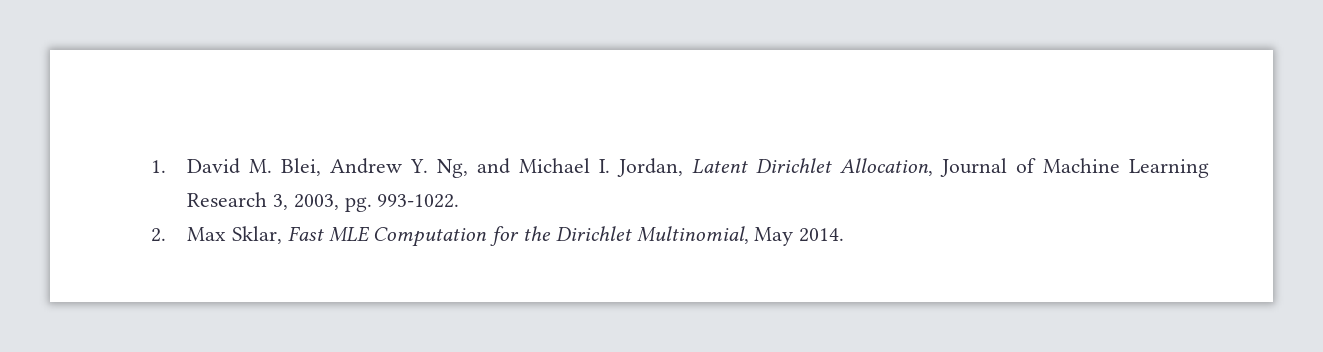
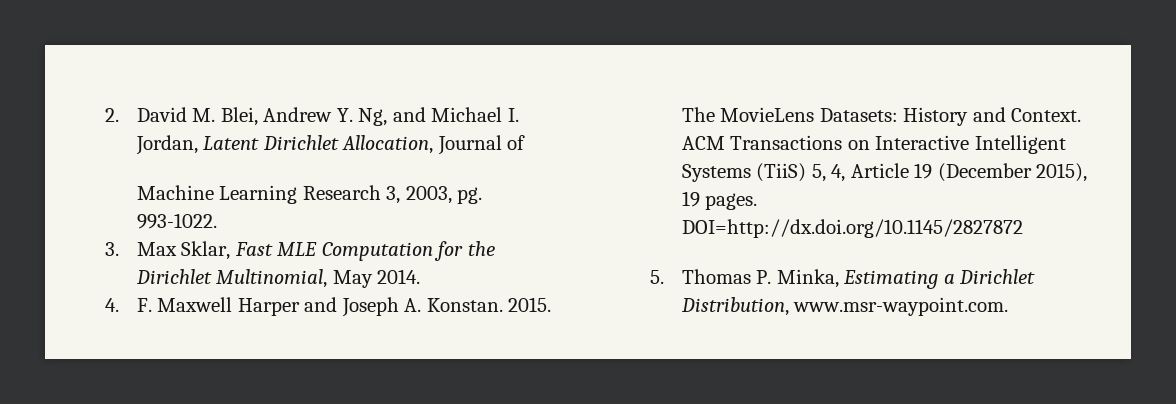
[150,160,166,173] 1. -> [104,108,119,122] 2.
(1037, 165) none -> (526, 142) //
[150,228,166,242] 2. -> [104,242,119,256] 3.
(845, 235) none -> [104,297,552,317] [681,107,1082,126] [681,135,1066,154] [681,163,1088,182] [681,191,758,210] [681,219,1023,238] [649,269,1036,289] [680,297,1009,316] // 4. F. Maxwell Harper and Joseph A. Konstan. 2015. The MovieLens Datasets: History and Context. ACM Transactions on Interactive Intelligent Systems (TiiS) 5, 4, Article 19 (December 2015), 19 pages. DOI=http://dx.doi.org/10.1145/2827872 // 5. Thomas P. Minka, Estimating a Dirichlet Distribution, www.msr-waypoint.com.

